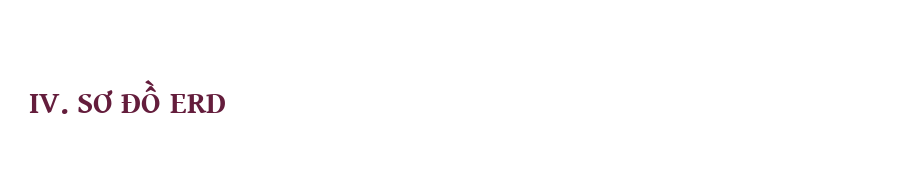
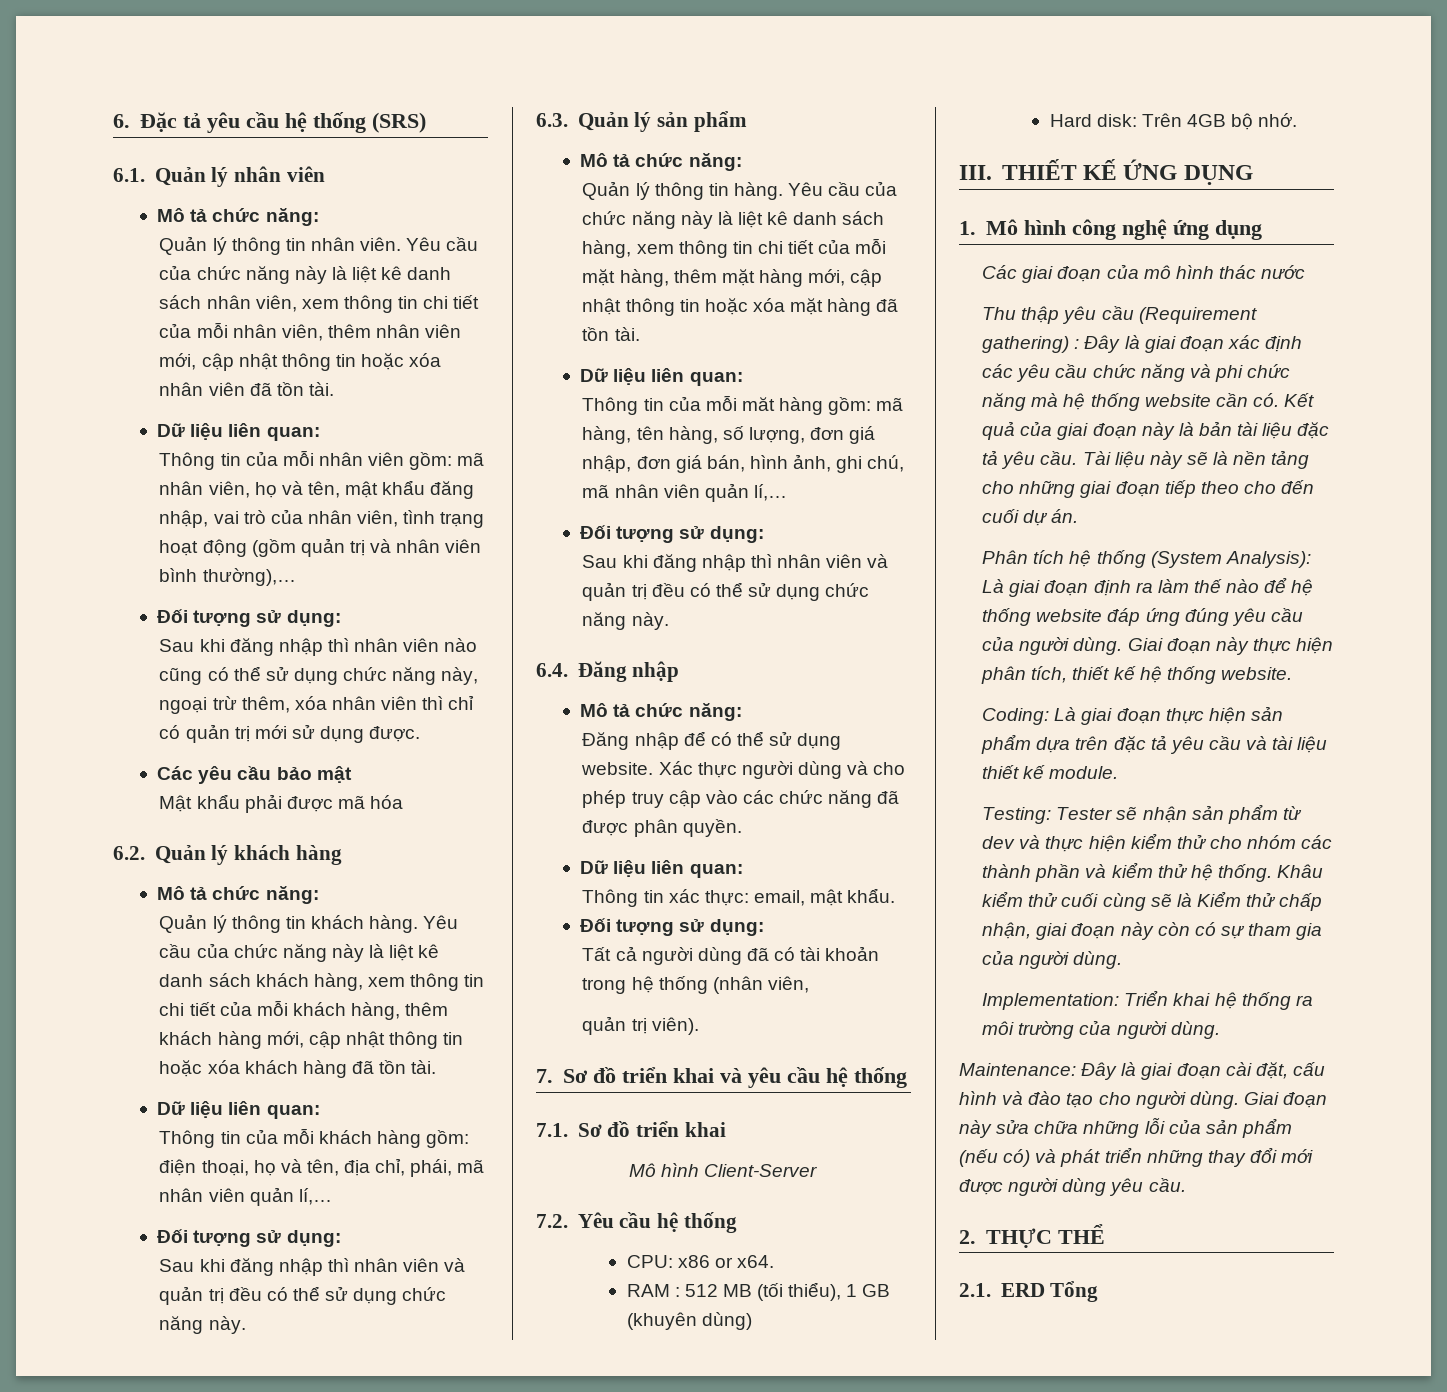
[29,80,226,114] IV. SƠ ĐỒ ERD -> [113,112,426,133] [113,166,325,187] [157,208,319,226] [159,236,479,255] [159,265,452,284] [159,295,480,313] [159,322,462,341] [159,353,442,371] [159,382,334,396] [157,423,320,441] [159,450,485,470] [159,480,475,499] [159,509,485,528] [159,538,482,557] [159,568,296,586] [157,609,341,627] [159,638,478,656] [159,666,479,685] [159,695,475,714] [159,724,421,743] [157,766,352,784] [159,794,404,813] [113,845,342,865] [157,886,319,904] [159,914,459,933] [159,943,440,962] [159,973,485,991] [159,1000,449,1020] [159,1031,464,1049] [159,1060,437,1078] [157,1101,320,1119] [159,1128,470,1148] [159,1158,485,1177] [159,1187,332,1206] [157,1229,341,1247] [159,1258,466,1276] [159,1286,447,1305] [159,1316,246,1334] [536,111,747,132] [580,153,742,171] [582,181,898,200] [582,211,885,229] [582,238,887,258] [582,269,883,287] [582,298,899,316] [582,327,640,341] [580,368,743,386] [582,395,904,415] [582,426,876,444] [582,454,905,473] [582,483,787,502] [580,525,764,543] [582,554,889,572] [582,582,870,601] [582,612,669,630] [536,661,680,682] [580,703,742,721] [582,731,842,750] [581,761,906,779] [582,790,900,808] [582,819,742,837] [580,860,743,878] [582,888,896,907] [580,918,764,936] [582,946,880,965] [582,976,809,994] [582,1016,699,1035] [536,1067,907,1088] [536,1121,726,1137] [628,1163,818,1177] [536,1212,737,1233] [626,1255,774,1268] [626,1282,891,1301] [626,1312,752,1330] [1049,113,1298,130] [959,159,1253,185] [959,219,1262,240] [982,264,1306,283] [982,306,1257,324] [982,335,1303,353] [982,364,1291,382] [982,393,1315,411] [982,421,1330,440] [982,450,1310,469] [982,480,1315,498] [982,509,1079,526] [982,550,1311,568] [982,577,1314,597] [982,608,1303,626] [982,636,1334,655] [981,666,1292,684] [982,706,1283,725] [981,734,1328,754] [982,765,1119,779] [982,804,1302,824] [982,833,1333,852] [982,862,1324,882] [982,891,1323,911] [982,922,1323,940] [982,950,1123,969] [982,990,1313,1010] [982,1020,1220,1039] [959,1062,1325,1080] [959,1091,1328,1109] [959,1117,1292,1138] [959,1147,1314,1167] [959,1178,1186,1196] [959,1224,1105,1248] [959,1281,1099,1302] 6. Đặc tả yêu cầu hệ thống (SRS) // 6.1. Quản lý nhân viên // Mô tả chức năng: // Quản lý thông tin nhân viên. Yêu cầu của chức năng này là liệt kê danh sách nhân viên, xem thông tin chi tiết của mỗi nhân viên, thêm nhân viên mới, cập nhật thông tin hoặc xóa nhân viên đã tồn tài. // Dữ liệu liên quan: // Thông tin của mỗi nhân viên gồm: mã nhân viên, họ và tên, mật khẩu đăng nhập, vai trò của nhân viên, tình trạng hoạt động (gồm quản trị và nhân viên bình thường),… // Đối tượng sử dụng: // Sau khi đăng nhập thì nhân viên nào cũng có thể sử dụng chức năng này, ngoại trừ thêm, xóa nhân viên thì chỉ có quản trị mới sử dụng được. // Các yêu cầu bảo mật // Mật khẩu phải được mã hóa // 6.2. Quản lý khách hàng // Mô tả chức năng: // Quản lý thông tin khách hàng. Yêu cầu của chức năng này là liệt kê danh sách khách hàng, xem thông tin chi tiết của mỗi khách hàng, thêm khách hàng mới, cập nhật thông tin hoặc xóa khách hàng đã tồn tài. // Dữ liệu liên quan: // Thông tin của mỗi khách hàng gồm: điện thoại, họ và tên, địa chỉ, phái, mã nhân viên quản lí,… // Đối tượng sử dụng: // Sau khi đăng nhập thì nhân viên và quản trị đều có thể sử dụng chức năng này. // 6.3. Quản lý sản phẩm // Mô tả chức năng: // Quản lý thông tin hàng. Yêu cầu của chức năng này là liệt kê danh sách hàng, xem thông tin chi tiết của mỗi mặt hàng, thêm mặt hàng mới, cập nhật thông tin hoặc xóa mặt hàng đã tồn tài. // Dữ liệu liên quan: // Thông tin của mỗi măt hàng gồm: mã hàng, tên hàng, số lượng, đơn giá nhập, đơn giá bán, hình ảnh, ghi chú, mã nhân viên quản lí,… // Đối tượng sử dụng: // Sau khi đăng nhập thì nhân viên và quản trị đều có thể sử dụng chức năng này. // 6.4. Đăng nhập // Mô tả chức năng: // Đăng nhập để có thể sử dụng website. Xác thực người dùng và cho phép truy cập vào các chức năng đã được phân quyền. // Dữ liệu liên quan: // Thông tin xác thực: email, mật khẩu. // Đối tượng sử dụng: // Tất cả người dùng đã có tài khoản trong hệ thống (nhân viên, // quản trị viên). // 7. Sơ đồ triển khai và yêu cầu hệ thống // 7.1. Sơ đồ triển khai // Mô hình Client-Server // 7.2. Yêu cầu hệ thống // CPU: x86 or x64. // RAM : 512 MB (tối thiểu), 1 GB (khuyên dùng) // Hard disk: Trên 4GB bộ nhớ. // III. THIẾT KẾ ỨNG DỤNG // 1. Mô hình công nghệ ứng dụng // Các giai đoạn của mô hình thác nước // Thu thập yêu cầu (Requirement gathering) : Đây là giai đoạn xác định các yêu cầu chức năng và phi chức năng mà hệ thống website cần có. Kết quả của giai đoạn này là bản tài liệu đặc tả yêu cầu. Tài liệu này sẽ là nền tảng cho những giai đoạn tiếp theo cho đến cuối dự án. // Phân tích hệ thống (System Analysis): Là giai đoạn định ra làm thế nào để hệ thống website đáp ứng đúng yêu cầu của người dùng. Giai đoạn này thực hiện phân tích, thiết kế hệ thống website. // Coding: Là giai đoạn thực hiện sản phẩm dựa trên đặc tả yêu cầu và tài liệu thiết kế module. // Testing: Tester sẽ nhận sản phẩm từ dev và thực hiện kiểm thử cho nhóm các thành phần và kiểm thử hệ thống. Khâu kiểm thử cuối cùng sẽ là Kiểm thử chấp nhận, giai đoạn này còn có sự tham gia của người dùng. // Implementation: Triển khai hệ thống ra môi trường của người dùng. // Maintenance: Đây là giai đoạn cài đặt, cấu hình và đào tạo cho người dùng. Giai đoạn này sửa chữa những lỗi của sản phẩm (nếu có) và phát triển những thay đổi mới được người dùng yêu cầu. // 2. THỰC THỂ // 2.1. ERD Tổng

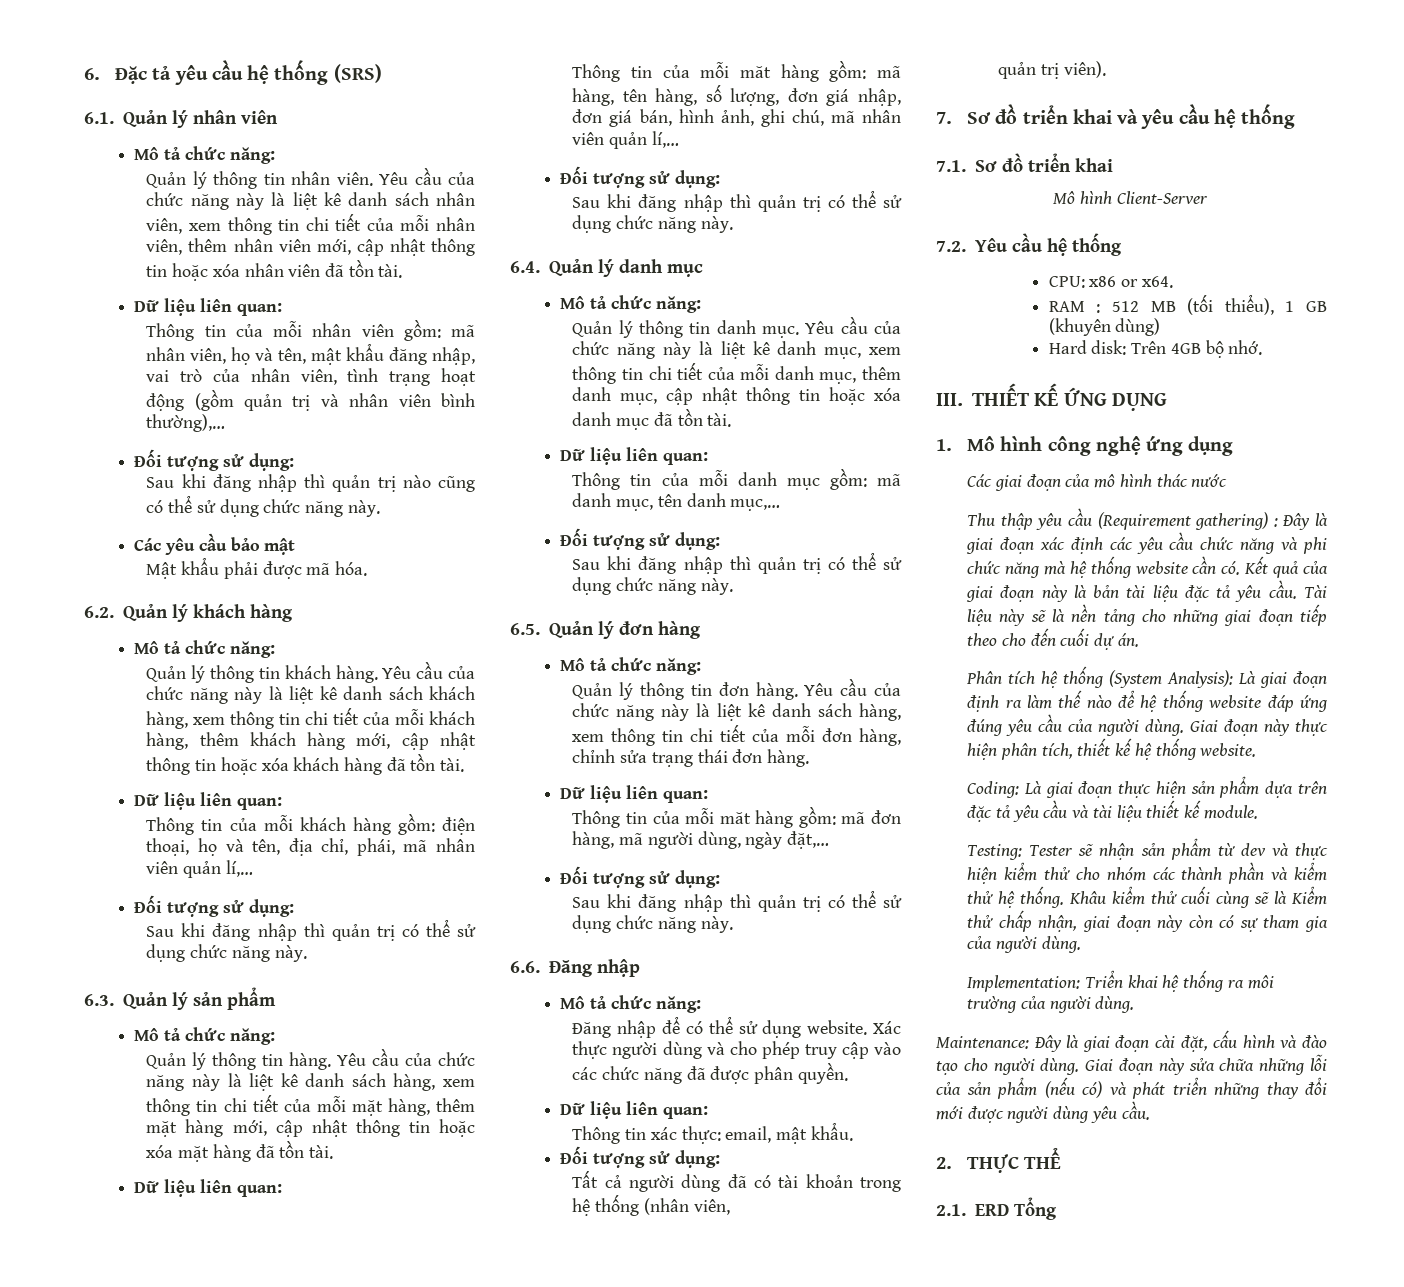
[354,638,440,652] nhân viên -> [332,475,396,492] quản trị
[441,667,479,685] [159,695,475,714] [159,724,421,743] này, ngoại trừ thêm, xóa nhân viên thì chỉ có quản trị mới sử dụng được. -> [347,500,380,517] này.
[370,795,404,809] hóa -> [334,561,367,576] hóa.
[354,1258,466,1272] [159,1286,262,1305] nhân viên và quản trị đều -> [331,924,395,941] quản trị
[777,554,889,568] [582,582,870,601] [582,612,669,630] [536,663,568,677] nhân viên và quản trị đều có thể sử dụng chức năng này. // 6.4. -> [757,190,902,212] [572,215,733,233] [510,259,703,277] [560,295,701,313] [572,316,901,338] [572,341,901,359] [572,362,901,384] [572,387,901,405] [572,408,732,430] [560,447,708,465] [572,468,901,490] [572,493,781,511] [560,528,720,550] [572,552,902,574] [572,577,733,595] [510,621,701,639] [560,657,701,675] [572,678,901,700] [572,703,901,721] [572,724,901,746] [572,749,809,767] [560,785,708,803] [572,806,901,828] [572,831,829,849] [560,866,720,888] [572,890,902,912] [572,915,733,933] [510,961,540,973] quản trị có thể sử dụng chức năng này. // 6.4. Quản lý danh mục // Mô tả chức năng: // Quản lý thông tin danh mục. Yêu cầu của chức năng này là liệt kê danh mục, xem thông tin chi tiết của mỗi danh mục, thêm danh mục, cập nhật thông tin hoặc xóa danh mục đã tồn tài. // Dữ liệu liên quan: // Thông tin của mỗi danh mục gồm: mã danh mục, tên danh mục,… // Đối tượng sử dụng: // Sau khi đăng nhập thì quản trị có thể sử dụng chức năng này. // 6.5. Quản lý đơn hàng // Mô tả chức năng: // Quản lý thông tin đơn hàng. Yêu cầu của chức năng này là liệt kê danh sách hàng, xem thông tin chi tiết của mỗi đơn hàng, chỉnh sửa trạng thái đơn hàng. // Dữ liệu liên quan: // Thông tin của mỗi măt hàng gồm: mã đơn hàng, mã người dùng, ngày đặt,… // Đối tượng sử dụng: // Sau khi đăng nhập thì quản trị có thể sử dụng chức năng này. // 6.6.

